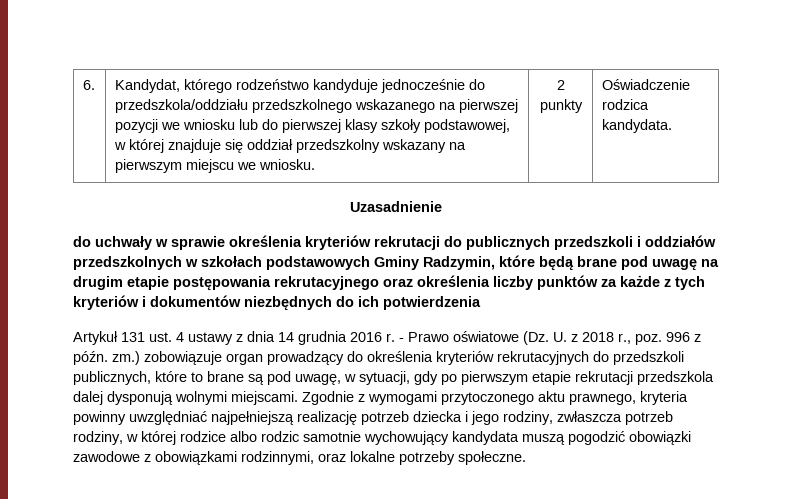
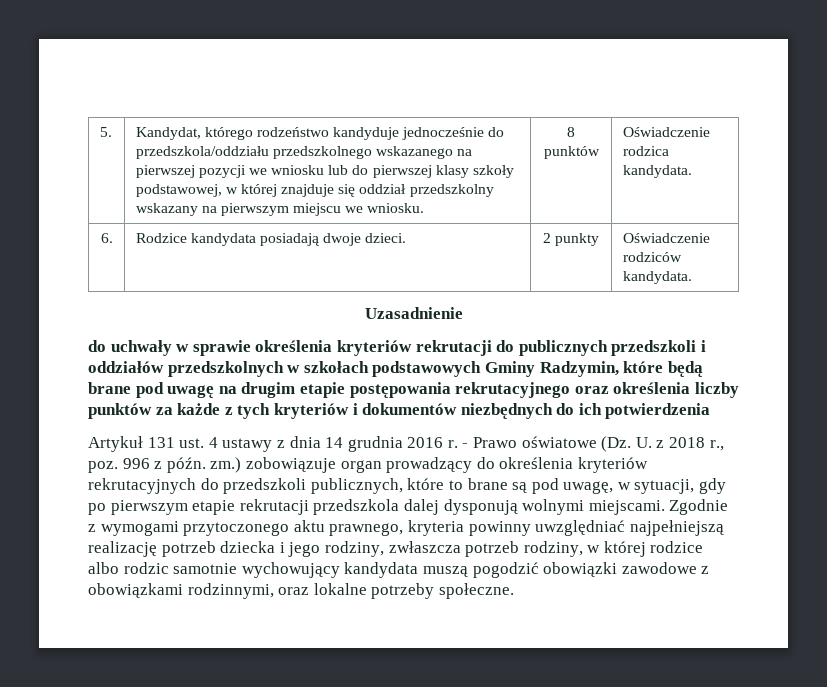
[82,80,95,90] 6. -> [99,127,112,137] 5.
(315, 164) none -> [567,127,575,137] [543,146,600,159] [622,127,710,137] [622,146,669,156] [622,165,692,178] [100,233,113,243] [135,233,407,246] | 8 punktów | Oświadczenie rodzica kandydata. // 6. | Rodzice kandydata posiadają dwoje dzieci.
[601,99,649,110] rodzica -> [622,252,682,262] rodziców

